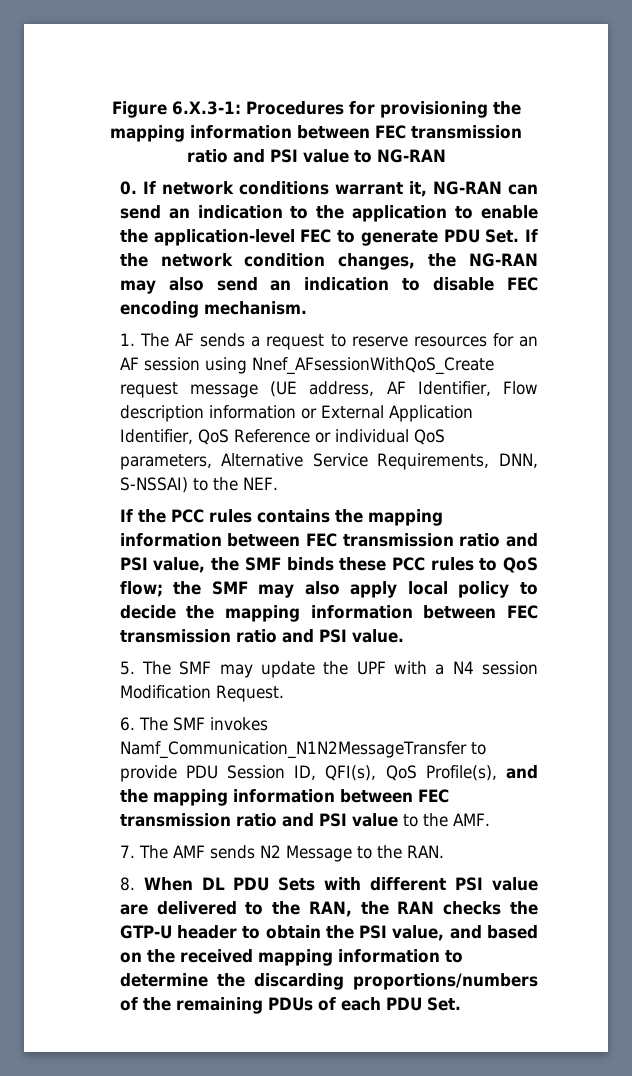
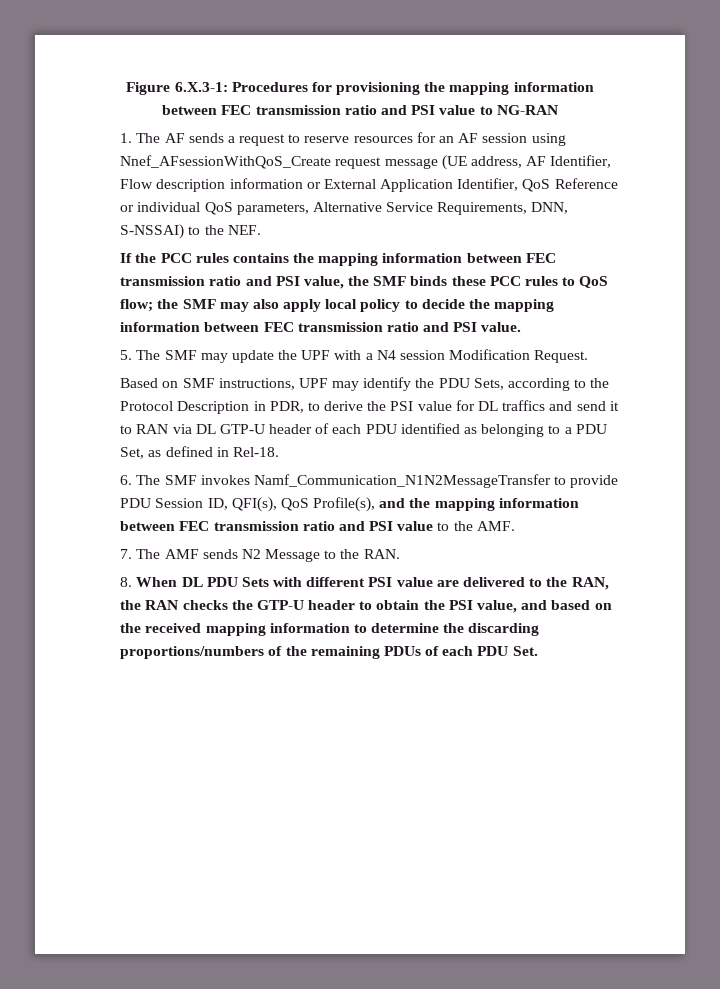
[119,181,538,197] [119,205,538,222] [119,229,538,246] [119,253,538,270] [119,277,538,294] [119,301,307,318] // 0. If network conditions warrant it, NG-RAN can send an indication to the application to enable the application-level FEC to generate PDU Set. If the network condition changes, the NG-RAN may also send an indication to disable FEC encoding mechanism. -> (558, 110) none
(284, 693) none -> [120,377,610,391] [120,400,619,414] [120,423,607,437] [120,446,279,459] // Based on SMF instructions, UPF may identify the PDU Sets, according to the Protocol Description in PDR, to derive the PSI value for DL traffics and send it to RAN via DL GTP-U header of each PDU identified as belonging to a PDU Set, as defined in Rel-18.

